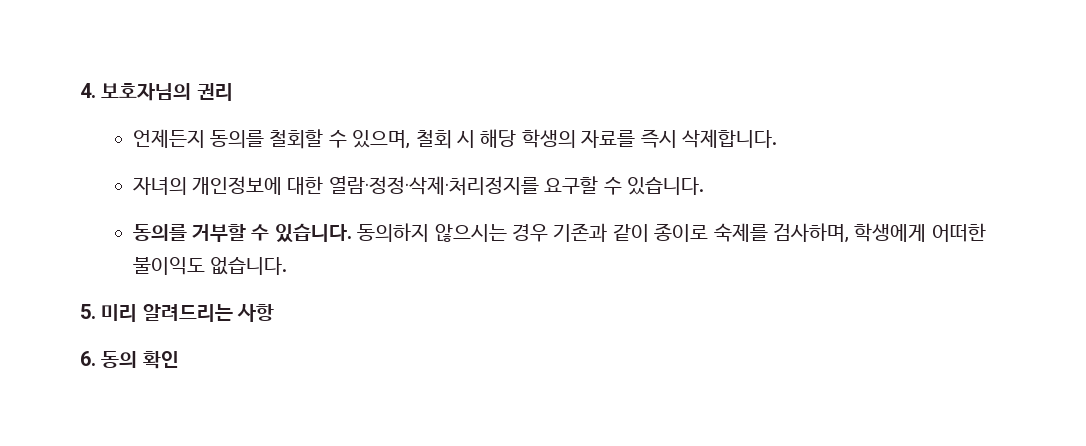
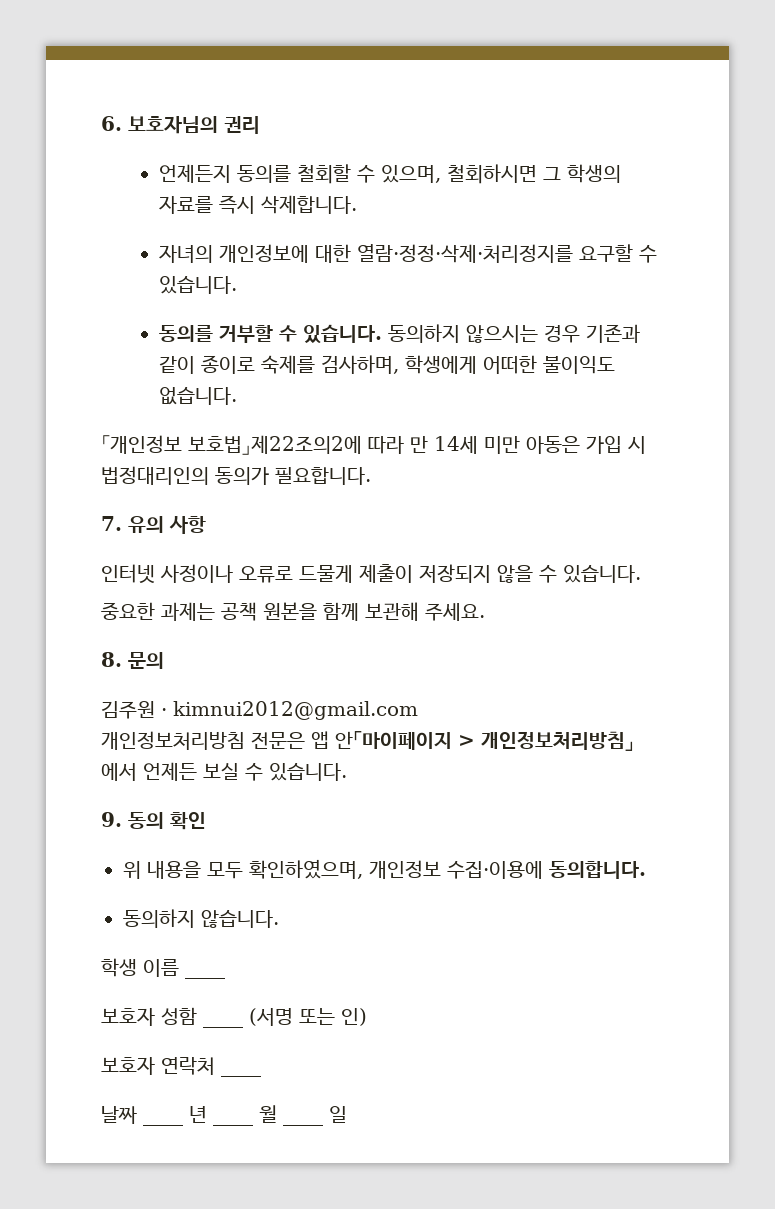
[80,83,96,98] 4. -> [101,116,122,131] 6.
[415,129,517,149] 철회 시 해당 -> [446,164,561,184] 철회하시면 그
[80,304,275,322] [80,351,179,369] 5. 미리 알려드리는 사항 // 6. 동의 확인 -> [101,435,646,455] [101,466,371,485] [101,516,206,534] [101,564,641,584] [101,602,485,621] [101,652,164,669] [101,701,418,720] [101,731,634,751] [101,762,347,781] [101,812,206,830] [123,859,646,879] [123,909,279,928] [101,958,225,979] [101,1007,367,1028] [101,1057,261,1077] [101,1105,347,1126] 「개인정보 보호법」제22조의2에 따라 만 14세 미만 아동은 가입 시 법정대리인의 동의가 필요합니다. // 7. 유의 사항 // 인터넷 사정이나 오류로 드물게 제출이 저장되지 않을 수 있습니다. // 중요한 과제는 공책 원본을 함께 보관해 주세요. // 8. 문의 // 김주원 · kimnui2012@gmail.com // 개인정보처리방침 전문은 앱 안「마이페이지 > 개인정보처리방침」에서 언제든 보실 수 있습니다. // 9. 동의 확인 // 위 내용을 모두 확인하였으며, 개인정보 수집·이용에 동의합니다. // 동의하지 않습니다. // 학생 이름 ____ // 보호자 성함 ____ (서명 또는 인) // 보호자 연락처 ____ // 날짜 ____ 년 ____ 월 ____ 일

